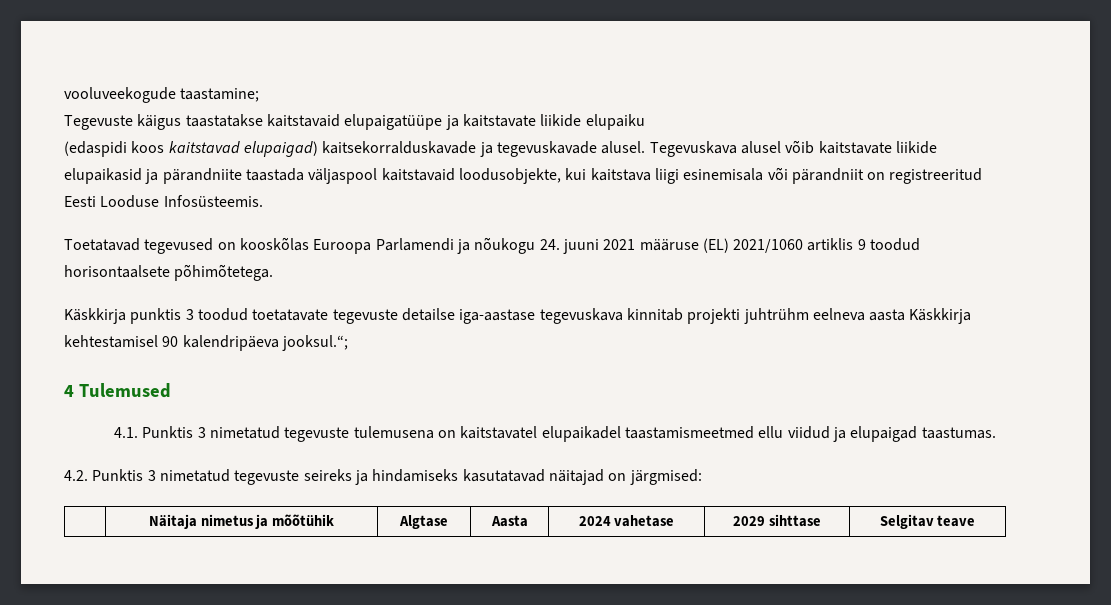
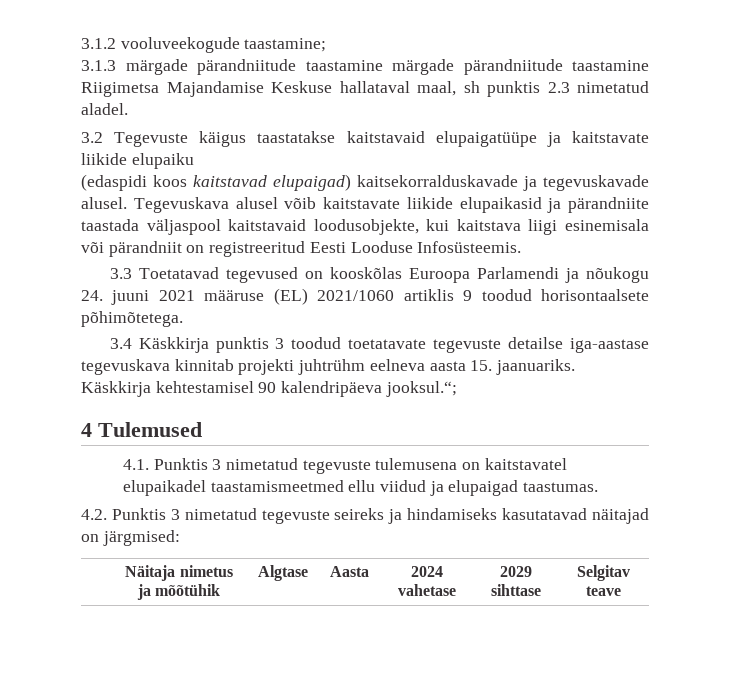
(64, 95) none -> [81,38,116,49] 3.1.2
(260, 95) none -> [81,59,649,75] [81,81,649,97] [81,103,128,115] [81,132,103,143] 3.1.3 märgade pärandniitude taastamine märgade pärandniitude taastamine Riigimetsa Majandamise Keskuse hallataval maal, sh punktis 2.3 nimetatud aladel. // 3.2
(263, 201) none -> [109,268,132,279] 3.3
(274, 272) none -> [109,338,132,349] 3.4
(906, 315) none -> [470,359,576,375] 15. jaanuariks.

